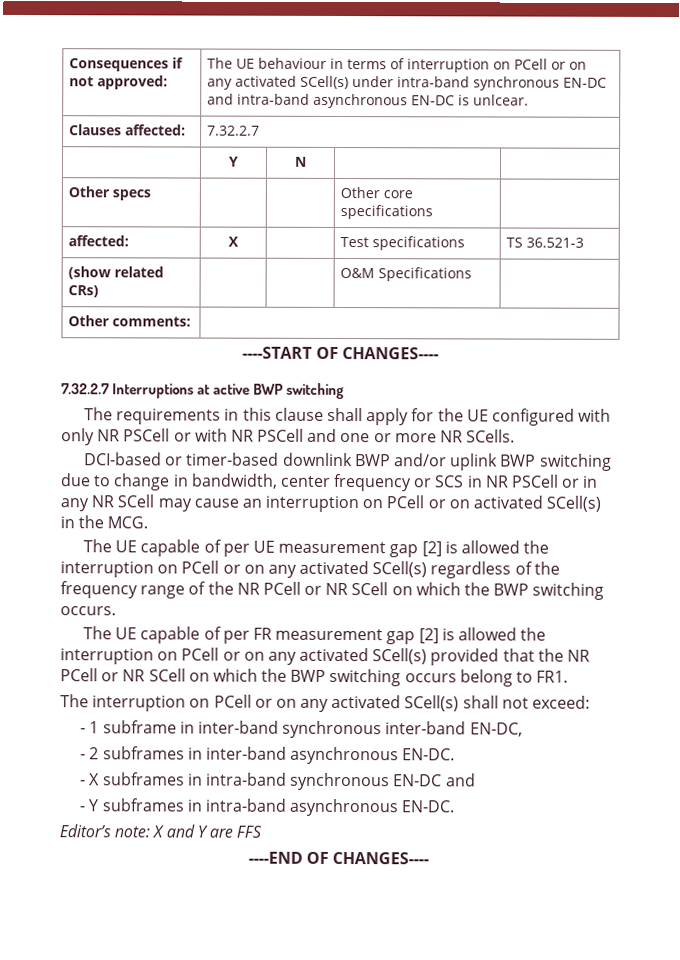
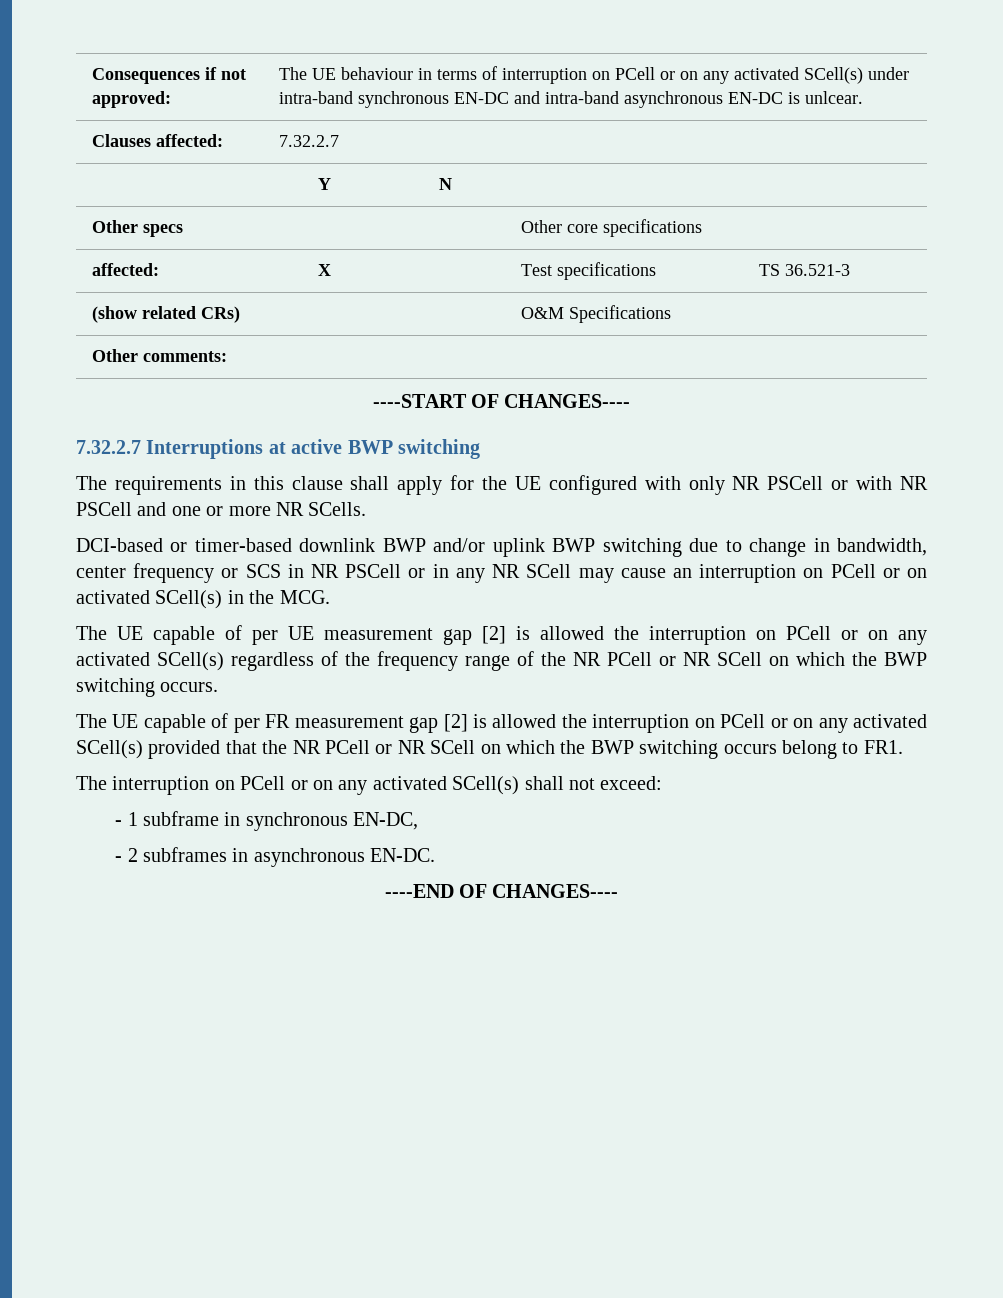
[197,720,467,739] inter-band synchronous inter-band -> [245,812,348,831] synchronous
[205,746,456,765] [80,772,476,791] [79,798,455,817] [59,824,263,838] inter-band asynchronous EN-DC. // - X subframes in intra-band synchronous EN-DC and // - Y subframes in intra-band asynchronous EN-DC. // Editor’s note: X and Y are FFS -> [253,848,436,867] asynchronous EN-DC.

